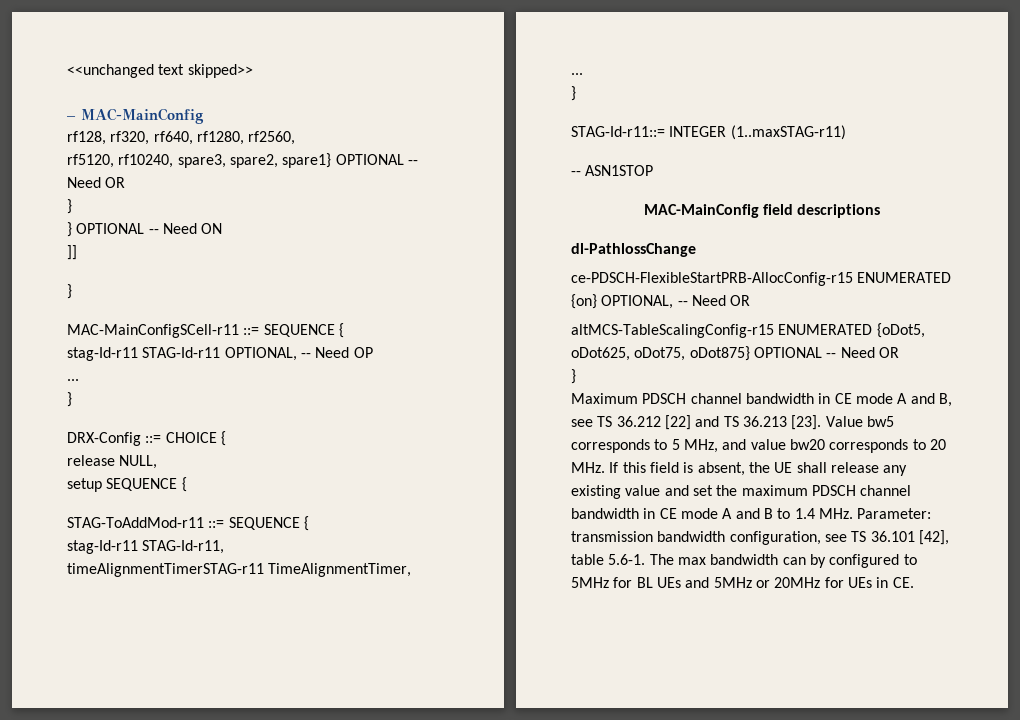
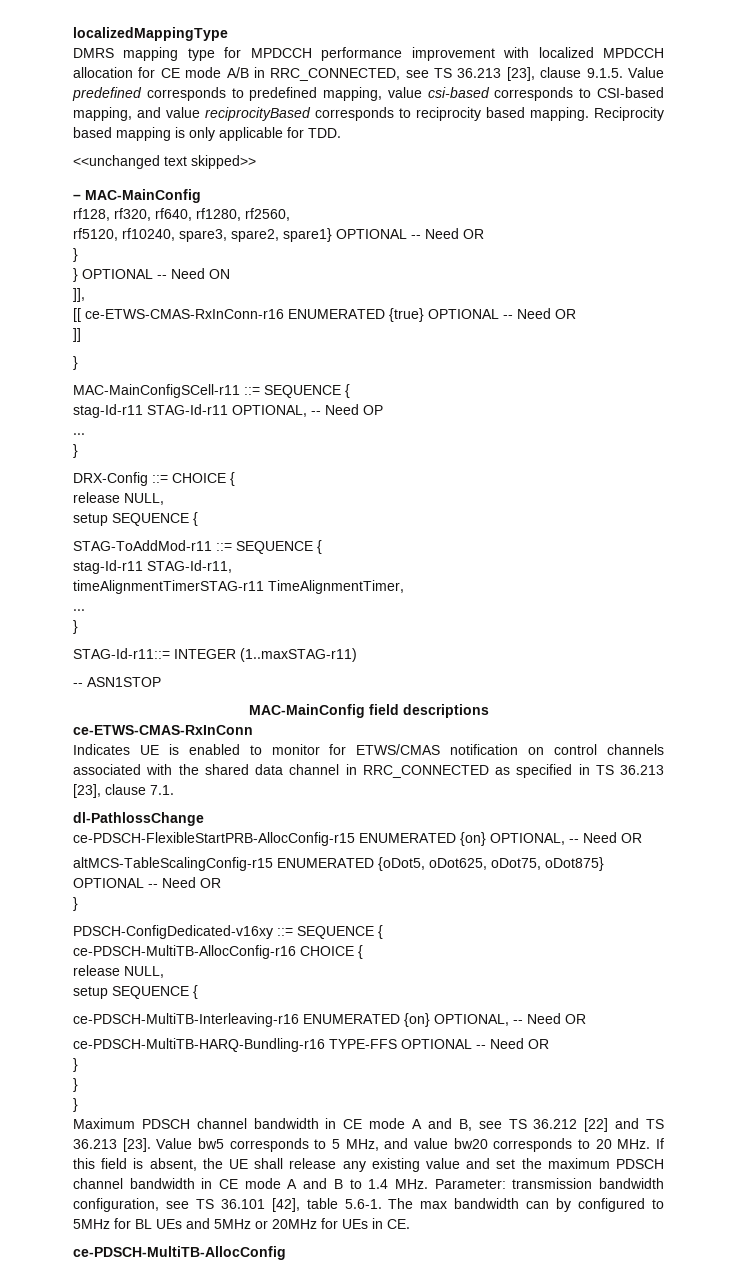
(67, 71) none -> [73,27,228,41] [73,47,665,61] [73,67,664,81] [72,87,664,101] [73,107,664,121] [73,127,341,141] localizedMappingType // DMRS mapping type for MPDCCH performance improvement with localized MPDCCH allocation for CE mode A/B in RRC_CONNECTED, see TS 36.213 [23], clause 9.1.5. Value predefined corresponds to predefined mapping, value csi-based corresponds to CSI-based mapping, and value reciprocityBased corresponds to reciprocity based mapping. Reciprocity based mapping is only applicable for TDD. //
(223, 228) none -> [73,288,85,302] [73,308,576,322] // ]], // [[ ce-ETWS-CMAS-RxInConn-r16 ENUMERATED {true} OPTIONAL -- Need OR
(881, 211) none -> [73,725,253,735] [73,744,665,755] [73,764,664,778] [73,784,174,798] // ce-ETWS-CMAS-RxInConn // Indicates UE is enabled to monitor for ETWS/CMAS notification on control channels associated with the shared data channel in RRC_CONNECTED as specified in TS 36.213 [23], clause 7.1.
(576, 376) none -> [73,925,383,939] [73,945,363,959] [73,965,164,978] [73,985,198,999] [73,1013,586,1027] [73,1038,549,1052] [73,1058,78,1072] [73,1078,78,1092] [73,1098,78,1112] // PDSCH-ConfigDedicated-v16xy ::= SEQUENCE { // ce-PDSCH-MultiTB-AllocConfig-r16 CHOICE { // release NULL, // setup SEQUENCE { // ce-PDSCH-MultiTB-Interleaving-r16 ENUMERATED {on} OPTIONAL, -- Need OR // ce-PDSCH-MultiTB-HARQ-Bundling-r16 TYPE-FFS OPTIONAL -- Need OR // } // } // }
(914, 582) none -> [73,1246,286,1260] // ce-PDSCH-MultiTB-AllocConfig

